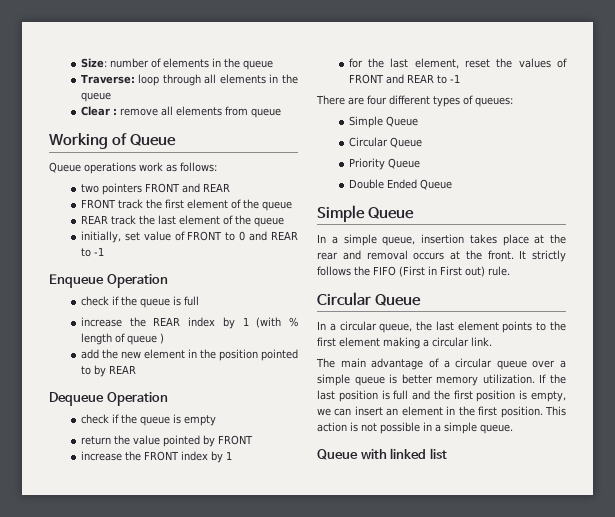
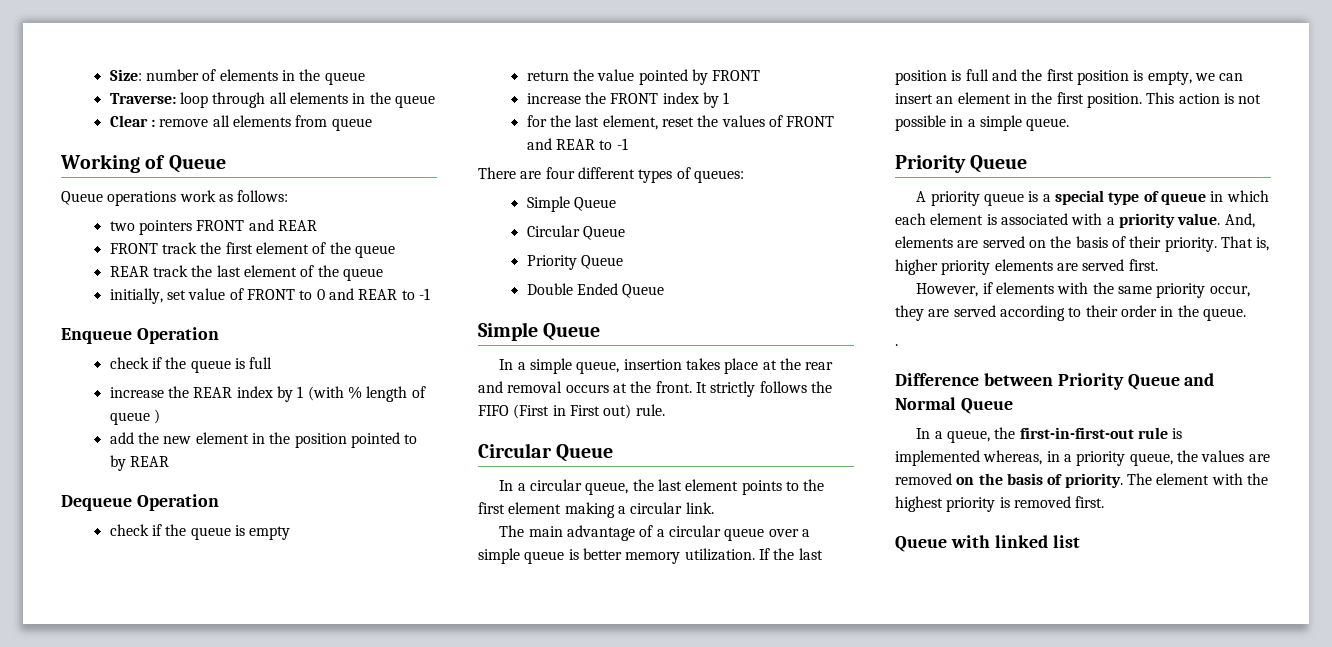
(513, 429) none -> [895,155,1028,173] [916,190,1269,206] [895,213,1255,228] [895,236,1270,252] [895,259,1158,275] [916,282,1250,298] [895,305,1246,321] [895,344,898,346] [895,373,1215,390] [895,397,1013,414] [916,427,1183,443] [895,450,1270,466] [895,473,1268,488] [895,496,1105,512] // Priority Queue // A priority queue is a special type of queue in which each element is associated with a priority value. And, elements are served on the basis of their priority. That is, higher priority elements are served first. // However, if elements with the same priority occur, they are served according to their order in the queue. // . // Difference between Priority Queue and Normal Queue // In a queue, the first-in-first-out rule is implemented whereas, in a priority queue, the values are removed on the basis of priority. The element with the highest priority is removed first.

